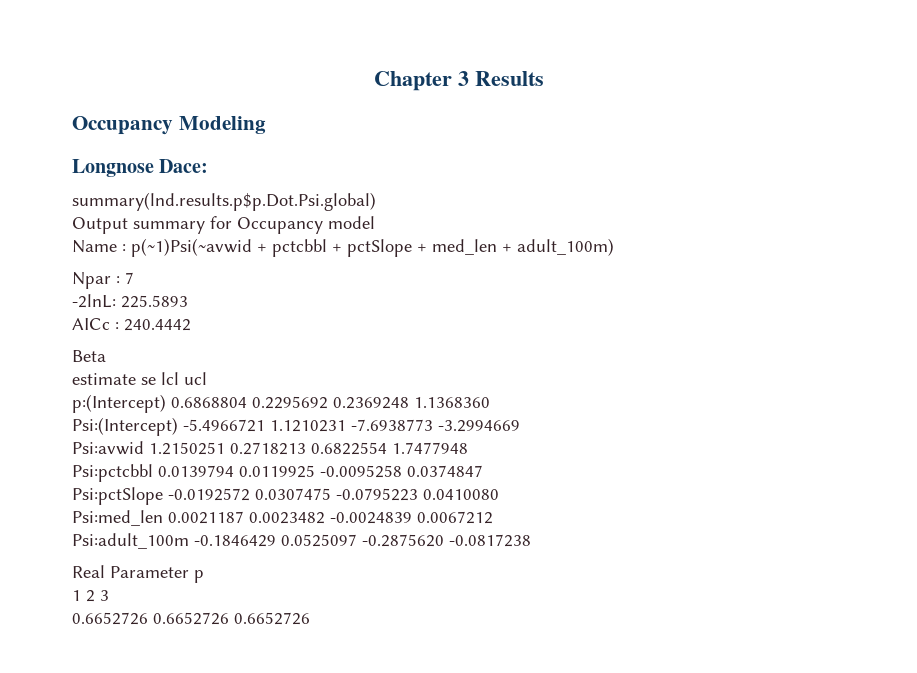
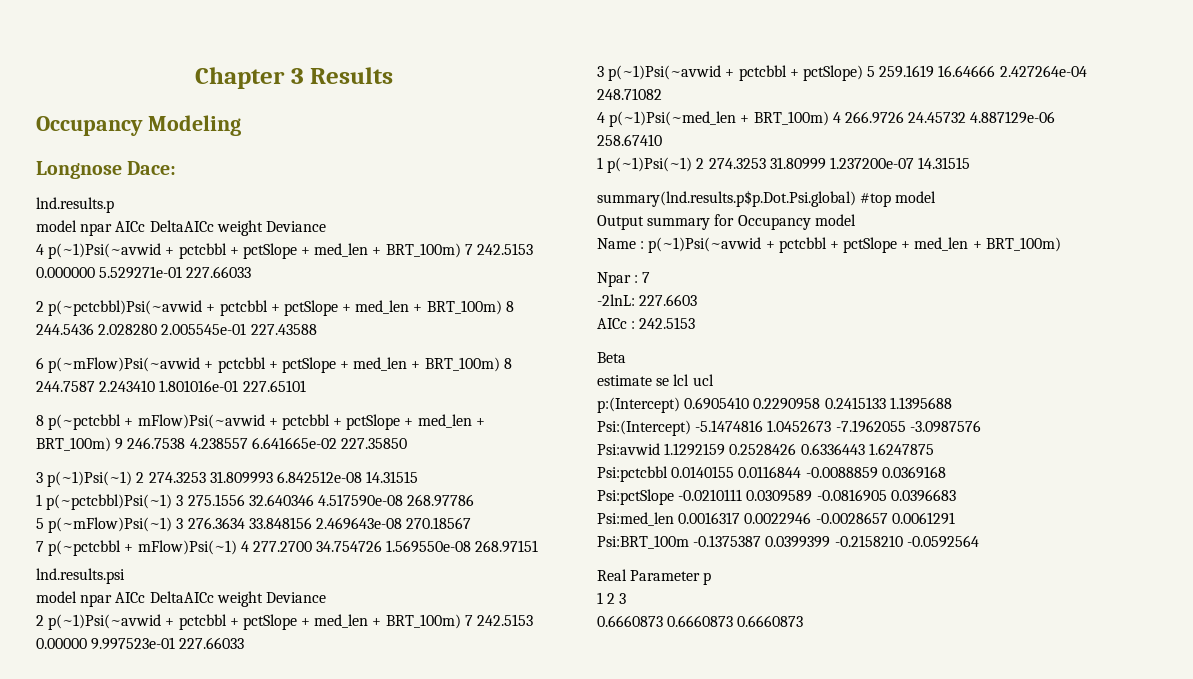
(209, 166) none -> [36,197,114,213] [36,220,326,236] [36,243,534,259] [36,266,252,279] [36,300,514,316] [36,323,317,335] [36,357,512,373] [36,380,306,392] [36,414,485,430] [36,437,407,452] [36,471,419,487] [36,494,475,510] [36,517,472,533] [36,540,539,556] [36,568,125,584] [36,591,326,607] [36,614,534,630] [36,637,245,650] [597,65,1087,81] [597,88,662,100] [597,111,1056,127] [597,134,662,146] [597,157,971,173] // lnd.results.p // model npar AICc DeltaAICc weight Deviance // 4 p(~1)Psi(~avwid + pctcbbl + pctSlope + med_len + BRT_100m) 7 242.5153 0.000000 5.529271e-01 227.66033 // 2 p(~pctcbbl)Psi(~avwid + pctcbbl + pctSlope + med_len + BRT_100m) 8 244.5436 2.028280 2.005545e-01 227.43588 // 6 p(~mFlow)Psi(~avwid + pctcbbl + pctSlope + med_len + BRT_100m) 8 244.7587 2.243410 1.801016e-01 227.65101 // 8 p(~pctcbbl + mFlow)Psi(~avwid + pctcbbl + pctSlope + med_len + BRT_100m) 9 246.7538 4.238557 6.641665e-02 227.35850 // 3 p(~1)Psi(~1) 2 274.3253 31.809993 6.842512e-08 14.31515 // 1 p(~pctcbbl)Psi(~1) 3 275.1556 32.640346 4.517590e-08 268.97786 // 5 p(~mFlow)Psi(~1) 3 276.3634 33.848156 2.469643e-08 270.18567 // 7 p(~pctcbbl + mFlow)Psi(~1) 4 277.2700 34.754726 1.569550e-08 268.97151 // lnd.results.psi // model npar AICc DeltaAICc weight Deviance // 2 p(~1)Psi(~avwid + pctcbbl + pctSlope + med_len + BRT_100m) 7 242.5153 0.00000 9.997523e-01 227.66033 // 3 p(~1)Psi(~avwid + pctcbbl + pctSlope) 5 259.1619 16.64666 2.427264e-04 248.71082 // 4 p(~1)Psi(~med_len + BRT_100m) 4 266.9726 24.45732 4.887129e-06 258.67410 // 1 p(~1)Psi(~1) 2 274.3253 31.80999 1.237200e-07 14.31515
(376, 201) none -> [860,191,937,207] #top model
[517,238,614,256] adult_100m) -> [985,237,1061,252] BRT_100m)
[121,295,188,308] 225.5893 -> [639,294,698,306] 227.6603
[124,319,191,331] 240.4442 -> [639,317,696,329] 242.5153
[171,396,490,409] [72,417,520,436] [72,441,468,455] [72,464,483,482] [72,487,499,505] [72,510,493,526] [72,533,531,549] 0.6868804 0.2295692 0.2369248 1.1368360 // Psi:(Intercept) -5.4966721 1.1210231 -7.6938773 -3.2994669 // Psi:avwid 1.2150251 0.2718213 0.6822554 1.7477948 // Psi:pctcbbl 0.0139794 0.0119925 -0.0095258 0.0374847 // Psi:pctSlope -0.0192572 0.0307475 -0.0795223 0.0410080 // Psi:med_len 0.0021187 0.0023482 -0.0024839 0.0067212 // Psi:adult_100m -0.1846429 0.0525097 -0.2875620 -0.0817238 -> [684,397,952,410] [597,420,981,436] [597,443,934,456] [597,466,946,482] [597,489,956,505] [597,512,955,526] [597,535,979,549] 0.6905410 0.2290958 0.2415133 1.1395688 // Psi:(Intercept) -5.1474816 1.0452673 -7.1962055 -3.0987576 // Psi:avwid 1.1292159 0.2528426 0.6336443 1.6247875 // Psi:pctcbbl 0.0140155 0.0116844 -0.0088859 0.0369168 // Psi:pctSlope -0.0210111 0.0309589 -0.0816905 0.0396683 // Psi:med_len 0.0016317 0.0022946 -0.0028657 0.0061291 // Psi:BRT_100m -0.1375387 0.0399399 -0.2158210 -0.0592564
[72,612,310,625] 0.6652726 0.6652726 0.6652726 -> [597,615,804,627] 0.6660873 0.6660873 0.6660873

